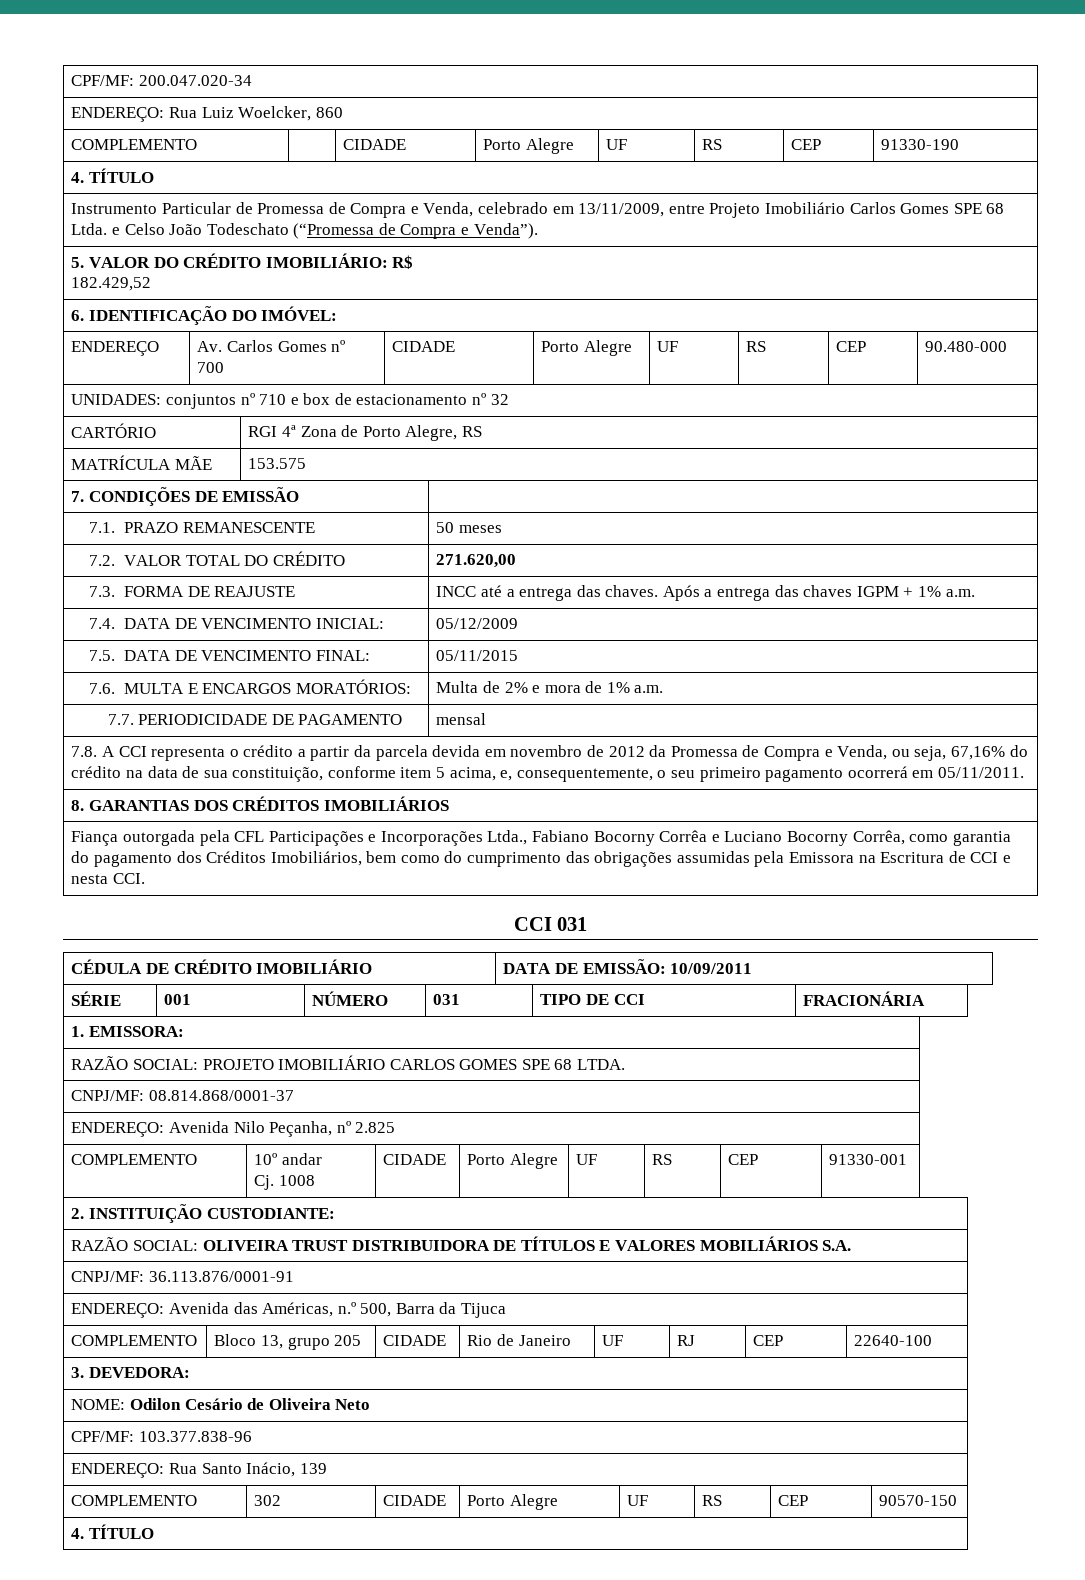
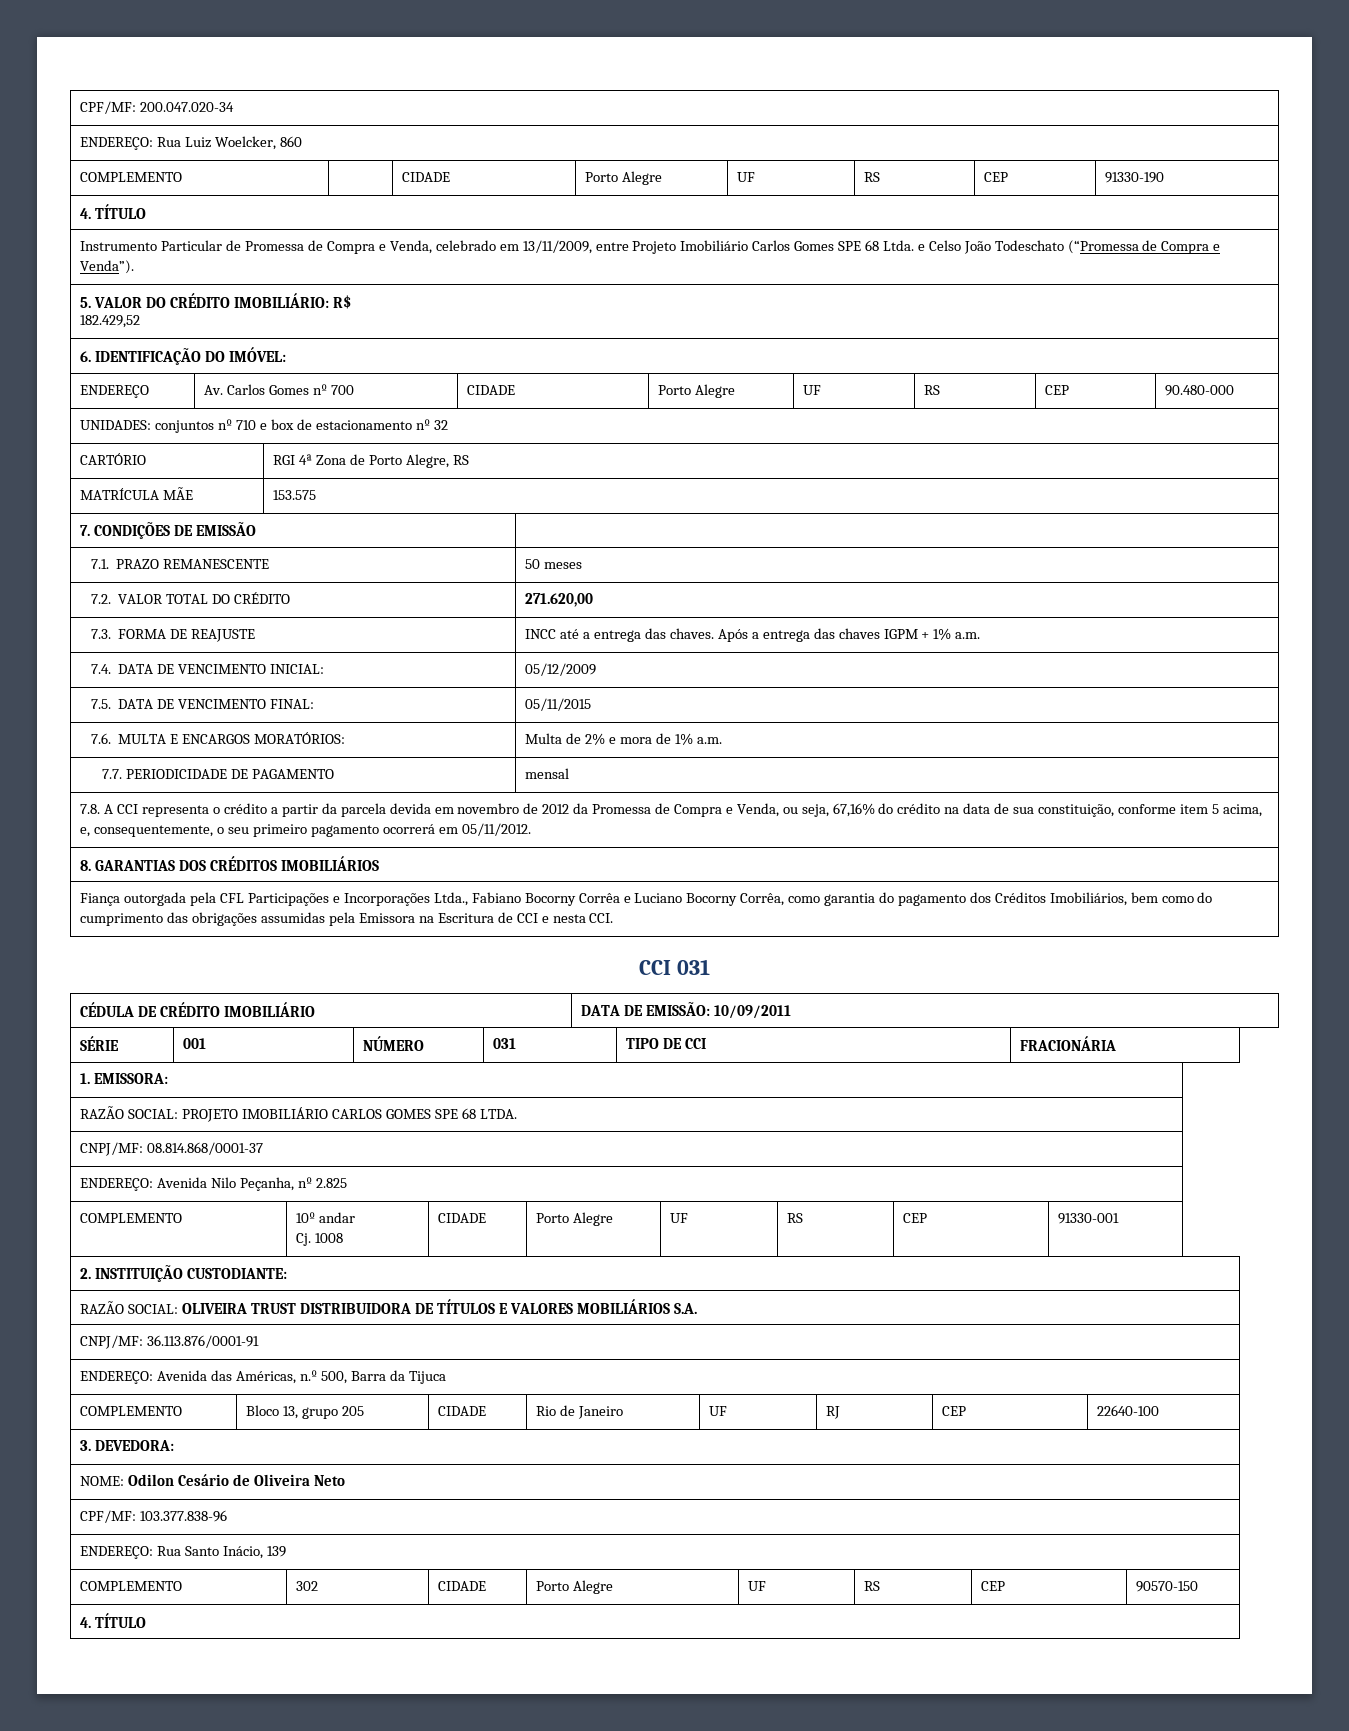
[937,767,1024,778] 05/11/2011. -> [461,823,531,836] 05/11/2012.

